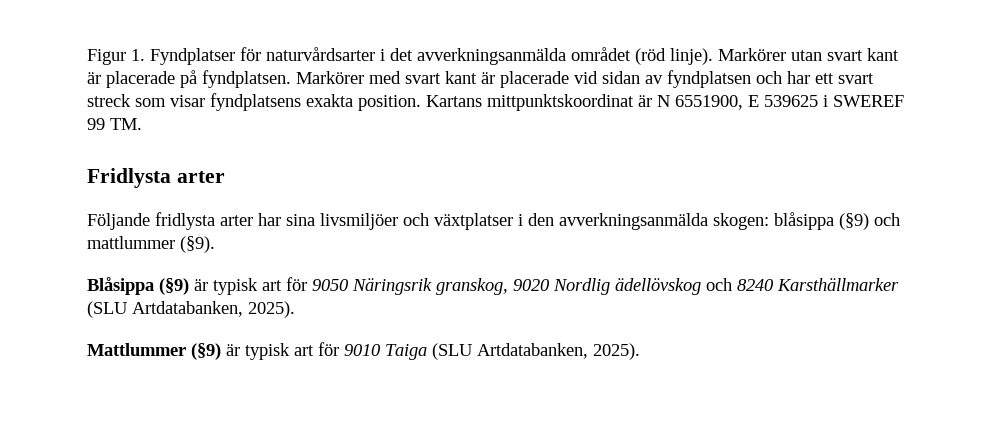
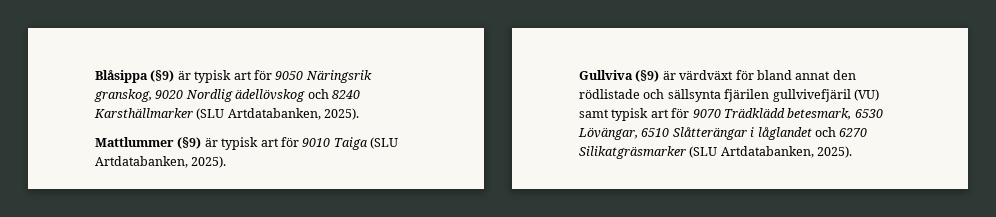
[87,47,899,65] [87,70,874,88] [87,93,904,111] [87,118,142,130] [87,168,225,188] [87,212,900,230] [87,236,215,253] Figur 1. Fyndplatser för naturvårdsarter i det avverkningsanmälda området (röd linje). Markörer utan svart kant är placerade på fyndplatsen. Markörer med svart kant är placerade vid sidan av fyndplatsen och har ett svart streck som visar fyndplatsens exakta position. Kartans mittpunktskoordinat är N 6551900, E 539625 i SWEREF 99 TM. // Fridlysta arter // Följande fridlysta arter har sina livsmiljöer och växtplatser i den avverkningsanmälda skogen: blåsippa (§9) och mattlummer (§9). // -> (95, 76) none
(640, 351) none -> [579,70,856,82] [579,89,879,102] [579,108,883,121] [578,127,868,140] [579,146,853,159] // Gullviva (§9) är värdväxt för bland annat den rödlistade och sällsynta fjärilen gullvivefjäril (VU) samt typisk art för 9070 Trädklädd betesmark, 6530 Lövängar, 6510 Slåtterängar i låglandet och 6270 Silikatgräsmarker (SLU Artdatabanken, 2025).

